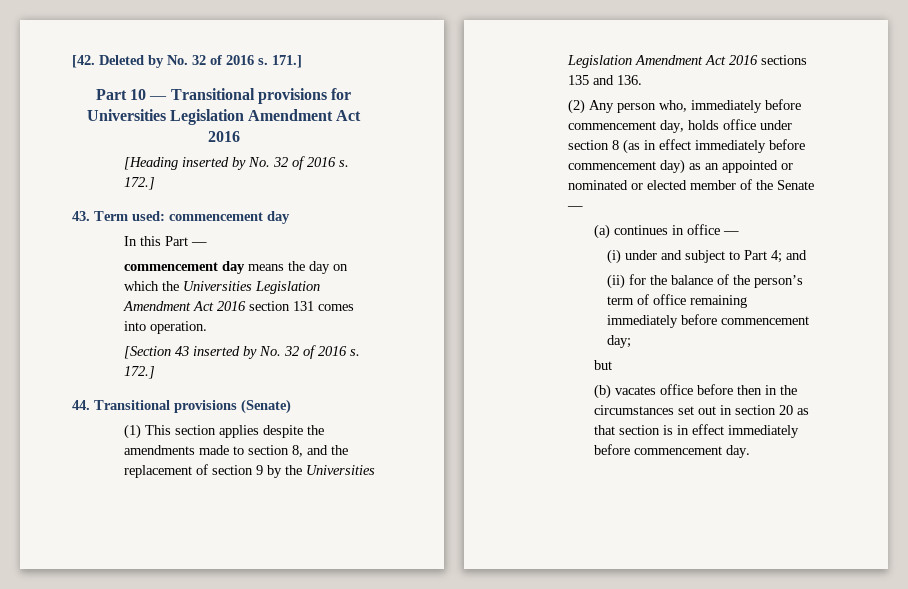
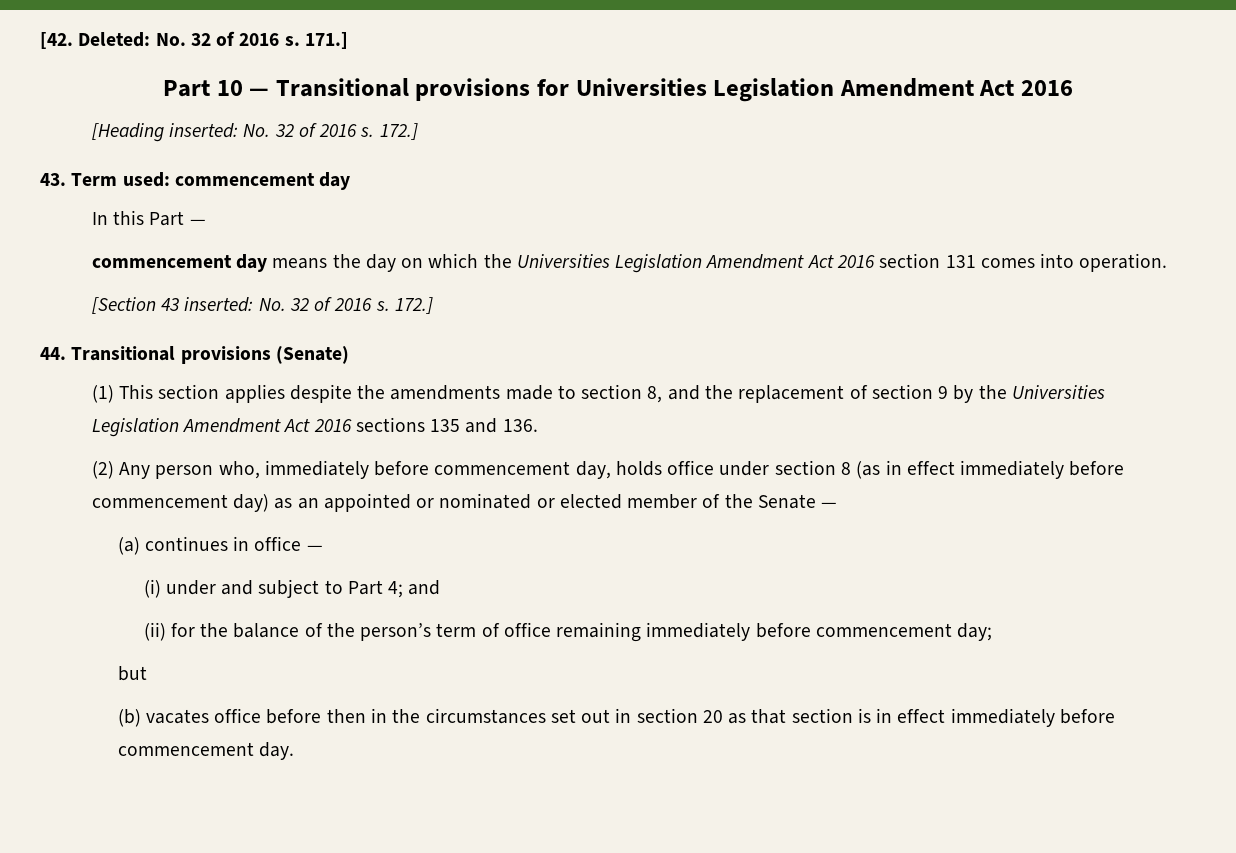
[99,55,164,68] Deleted by -> [78,32,151,47] Deleted:
[181,157,246,170] inserted by -> [169,123,239,138] inserted:
[192,346,257,359] inserted by -> [184,297,254,312] inserted:

